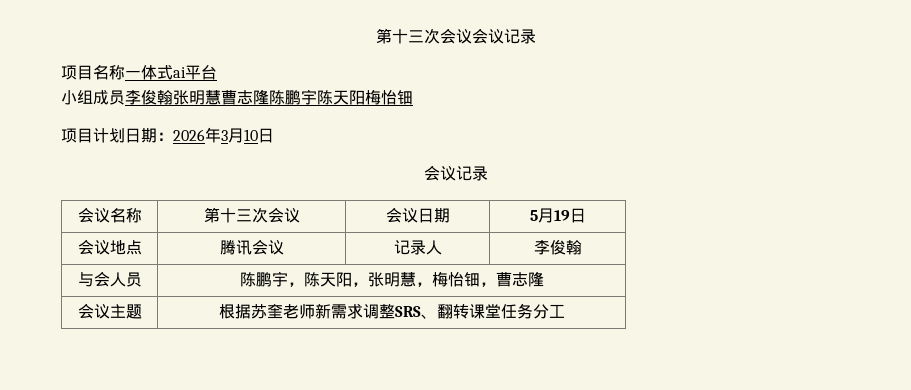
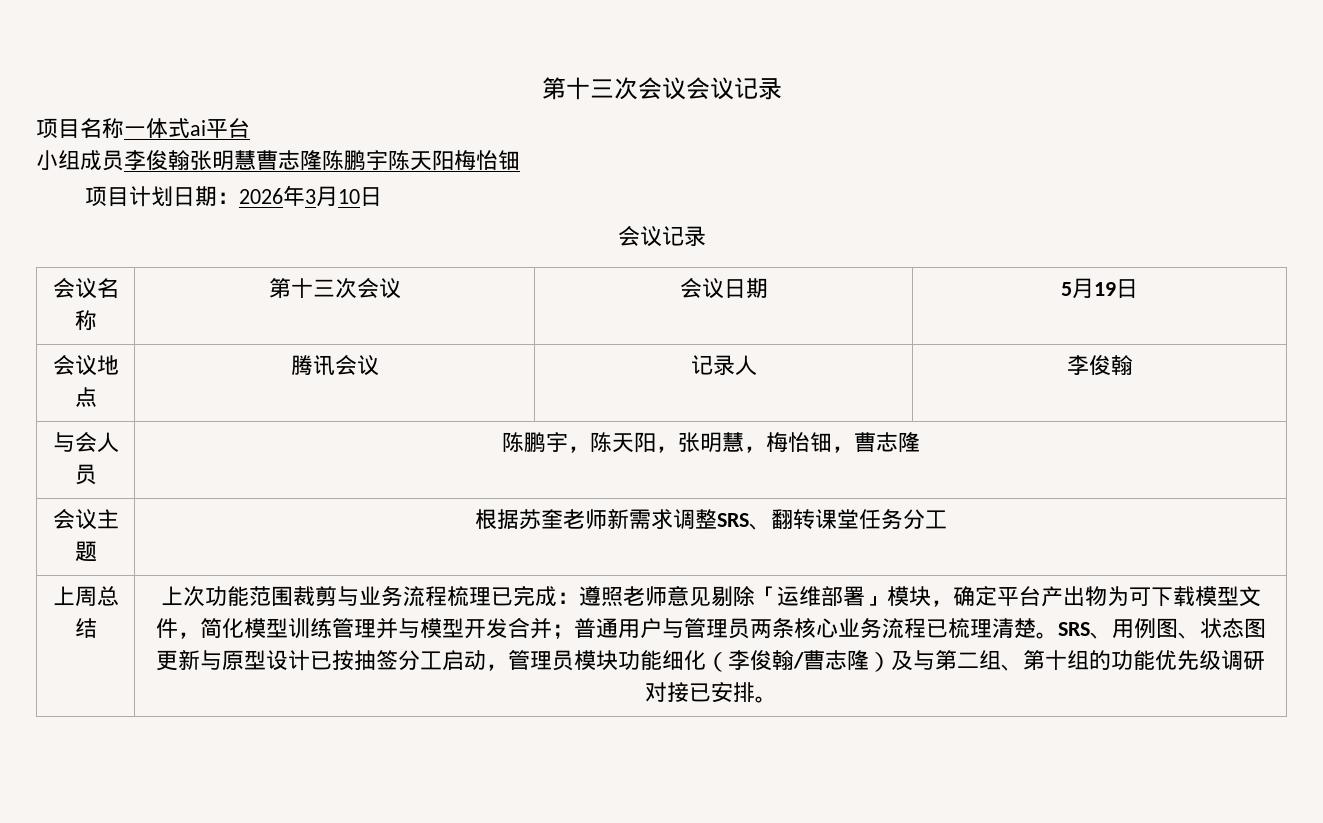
(565, 311) none -> [52,586,119,606] [74,618,97,638] [160,585,1261,607] [155,617,1266,639] [156,650,1265,672] [644,682,777,703] // 上周总结 | 上次功能范围裁剪与业务流程梳理已完成：遵照老师意见剔除「运维部署」模块，确定平台产出物为可下载模型文件，简化模型训练管理并与模型开发合并；普通用户与管理员两条核心业务流程已梳理清楚。SRS、用例图、状态图更新与原型设计已按抽签分工启动，管理员模块功能细化（李俊翰/曹志隆）及与第二组、第十组的功能优先级调研对接已安排。

